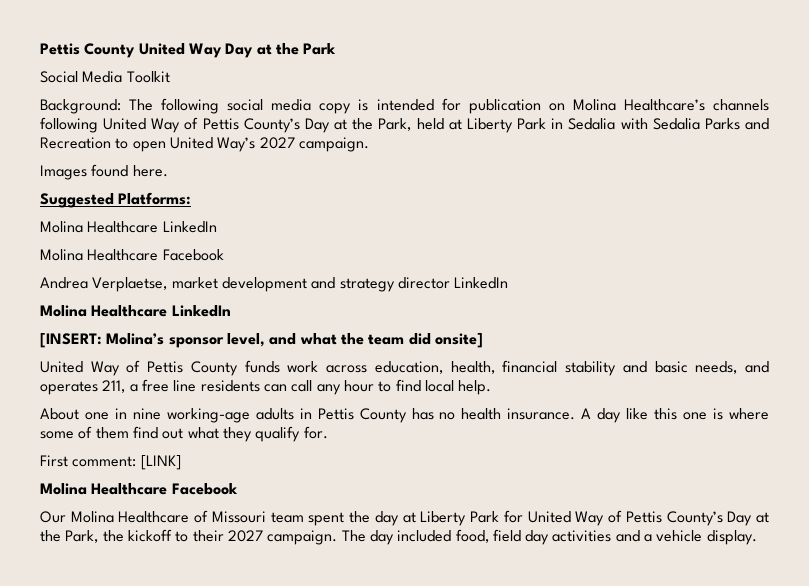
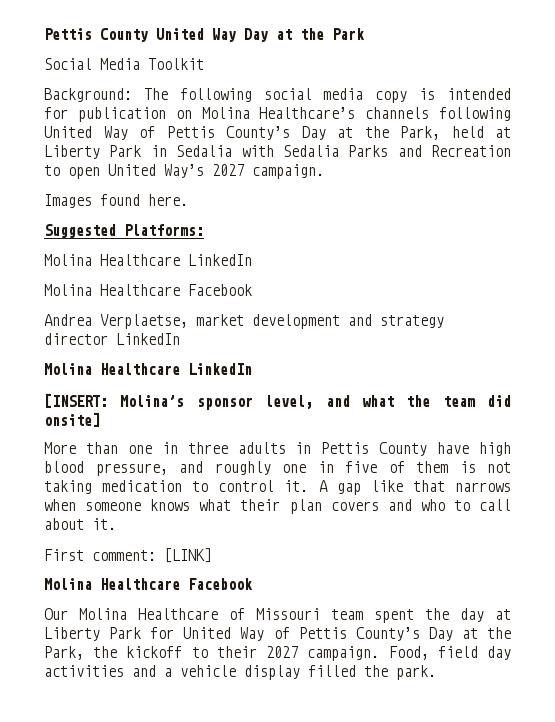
[40,360,770,376] [40,379,492,395] [40,408,769,423] [40,426,328,442] United Way of Pettis County funds work across education, health, financial stability and basic needs, and operates 211, a free line residents can call any hour to find local help. // About one in nine working-age adults in Pettis County has no health insurance. A day like this one is where some of them find out what they qualify for. -> [44,442,511,456] [44,461,511,476] [44,480,511,495] [44,499,512,514] [44,518,116,530] More than one in three adults in Pettis County have high blood pressure, and roughly one in five of them is not taking medication to control it. A gap like that narrows when someone knows what their plan covers and who to call about it.
[341,529,489,545] The day included food, -> [388,646,429,660] Food,
[706,530,757,545] display. -> [244,665,436,680] display filled the park.

